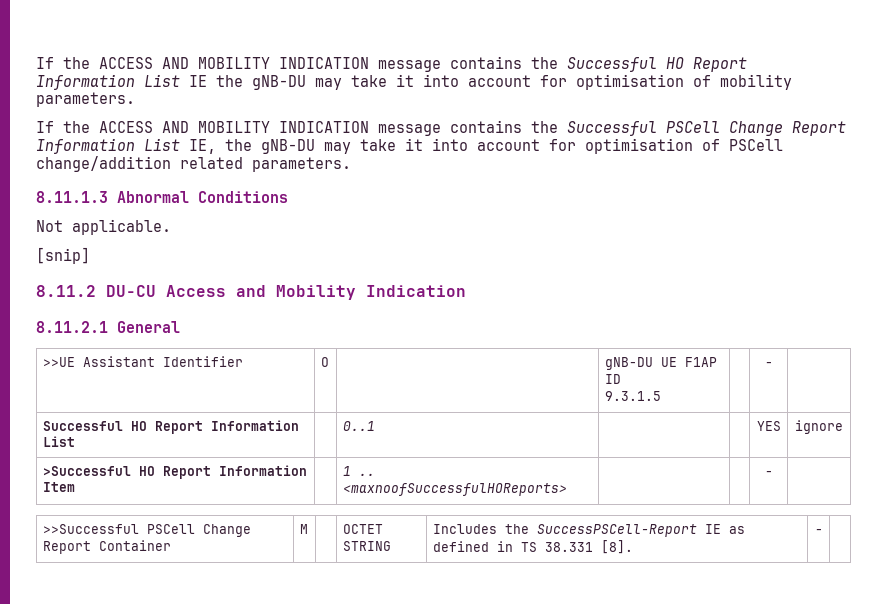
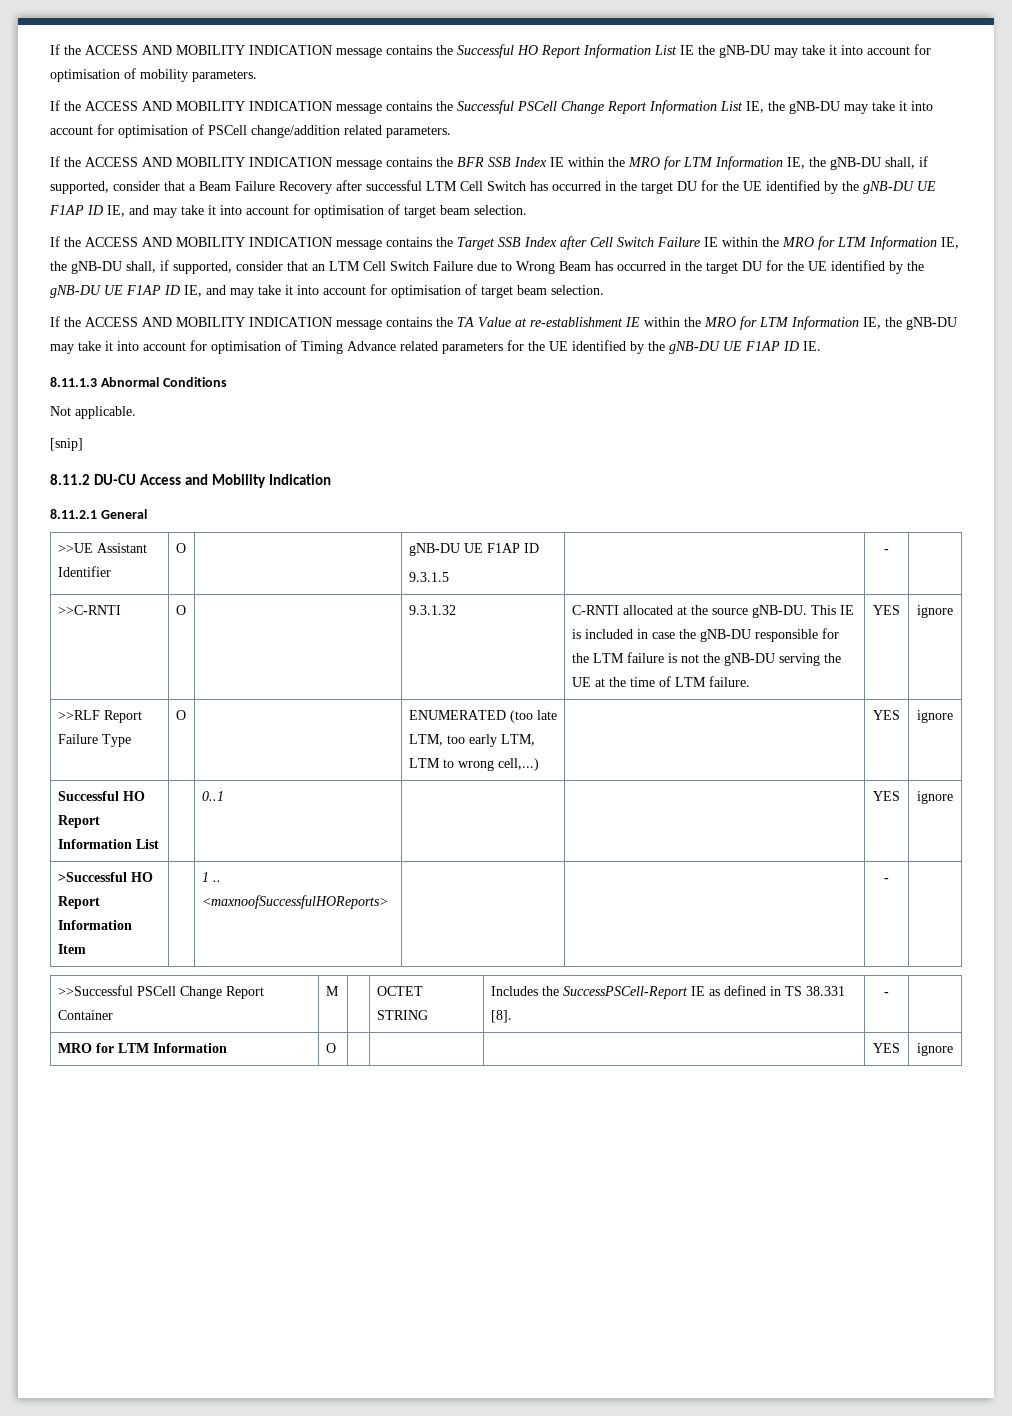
(351, 164) none -> [50,156,928,170] [50,180,936,194] [49,204,527,218] [50,236,959,250] [50,260,924,274] [50,284,604,298] [50,316,957,330] [50,340,821,354] // If the ACCESS AND MOBILITY INDICATION message contains the BFR SSB Index IE within the MRO for LTM Information IE, the gNB-DU shall, if supported, consider that a Beam Failure Recovery after successful LTM Cell Switch has occurred in the target DU for the UE identified by the gNB-DU UE F1AP ID IE, and may take it into account for optimisation of target beam selection. // If the ACCESS AND MOBILITY INDICATION message contains the Target SSB Index after Cell Switch Failure IE within the MRO for LTM Information IE, the gNB-DU shall, if supported, consider that an LTM Cell Switch Failure due to Wrong Beam has occurred in the target DU for the UE identified by the gNB-DU UE F1AP ID IE, and may take it into account for optimisation of target beam selection. // If the ACCESS AND MOBILITY INDICATION message contains the TA Value at re-establishment IE within the MRO for LTM Information IE, the gNB-DU may take it into account for optimisation of Timing Advance related parameters for the UE identified by the gNB-DU UE F1AP ID IE.
(773, 364) none -> [57,605,121,615] [175,605,186,615] [408,605,456,615] [571,605,854,618] [571,628,839,642] [571,652,841,666] [571,676,750,687] [873,605,900,615] [917,605,953,618] [57,710,142,723] [57,734,131,747] [175,710,186,720] [408,710,557,723] [408,734,535,747] [408,758,539,771] [873,710,900,720] [917,710,953,723] // >>C-RNTI | O | | 9.3.1.32 | C-RNTI allocated at the source gNB-DU. This IE is included in case the gNB-DU responsible for the LTM failure is not the gNB-DU serving the UE at the time of LTM failure. | YES | ignore // >>RLF Report Failure Type | O | | ENUMERATED (too late LTM, too early LTM, LTM to wrong cell,...) | | YES | ignore
(823, 531) none -> [57,1043,227,1053] [325,1043,336,1053] [873,1043,900,1053] [917,1043,953,1056] // MRO for LTM Information | O | | | | YES | ignore

